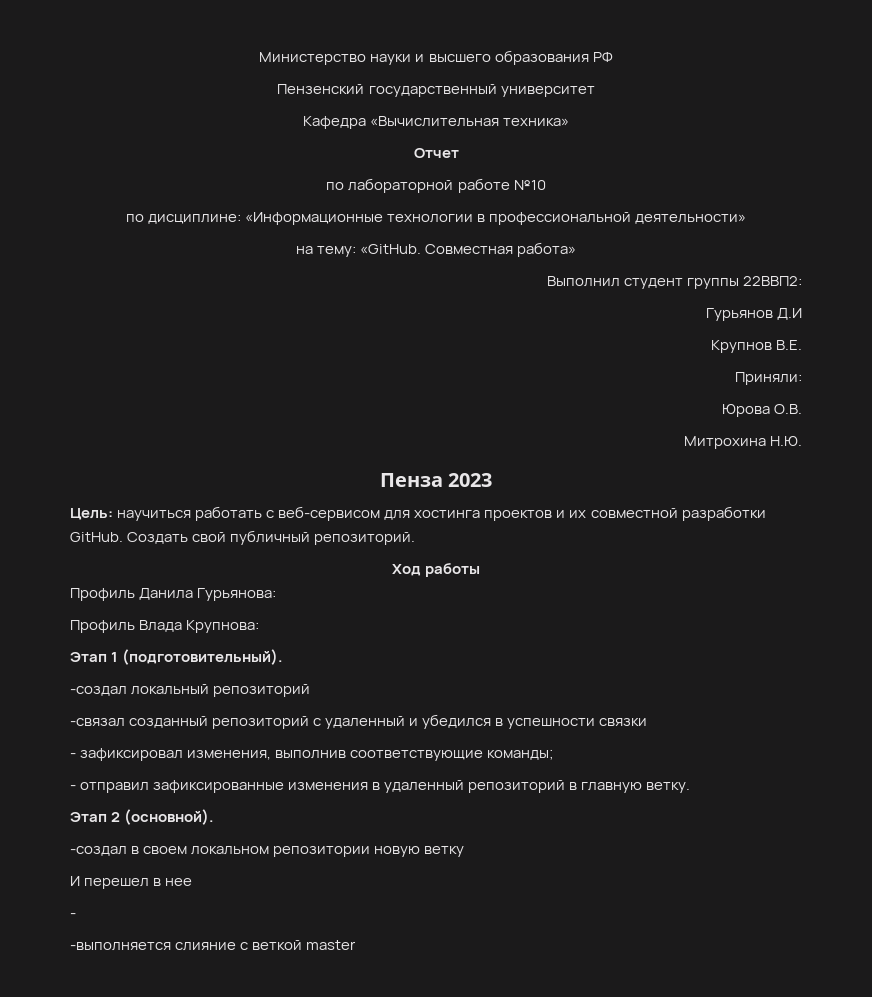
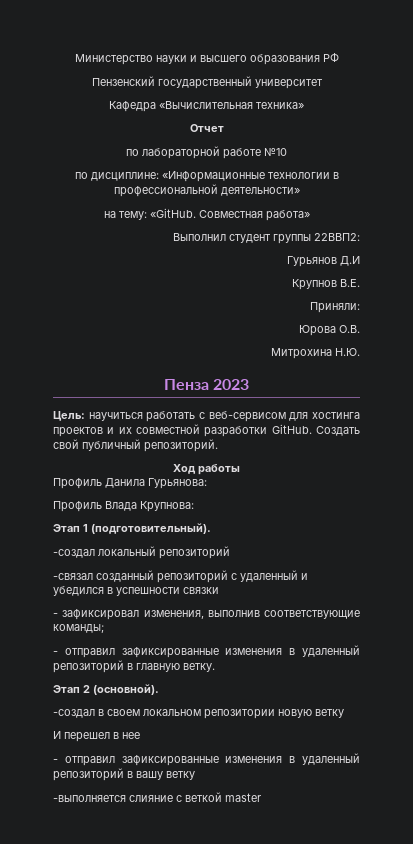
(76, 915) none -> [64,753,360,766] [53,768,195,781] отправил зафиксированные изменения в удаленный репозиторий в вашу ветку

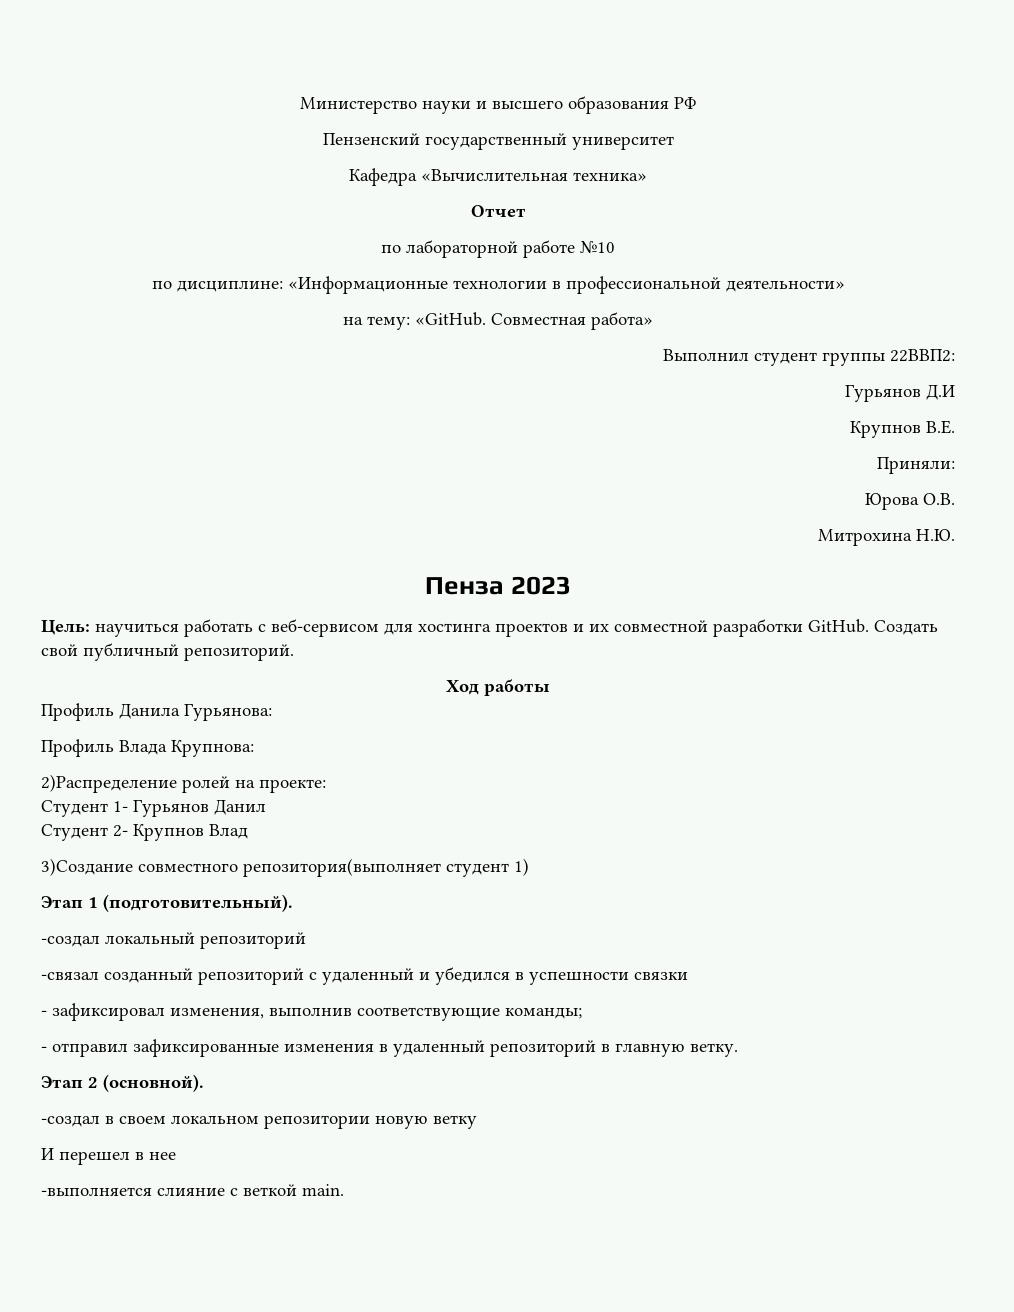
(194, 506) none -> [41,774,326,793] [41,799,266,817] [41,824,248,841] [41,858,529,877] // 2)Распределение ролей на проекте: // Студент 1- Гурьянов Данил // Студент 2- Крупнов Влад // 3)Создание совместного репозитория(выполняет студент 1)
[53,753,360,766] [53,768,195,781] // - отправил зафиксированные изменения в удаленный репозиторий в вашу ветку -> (176, 1156) none
[225,793,261,802] master -> [302,1184,344,1196] main.

